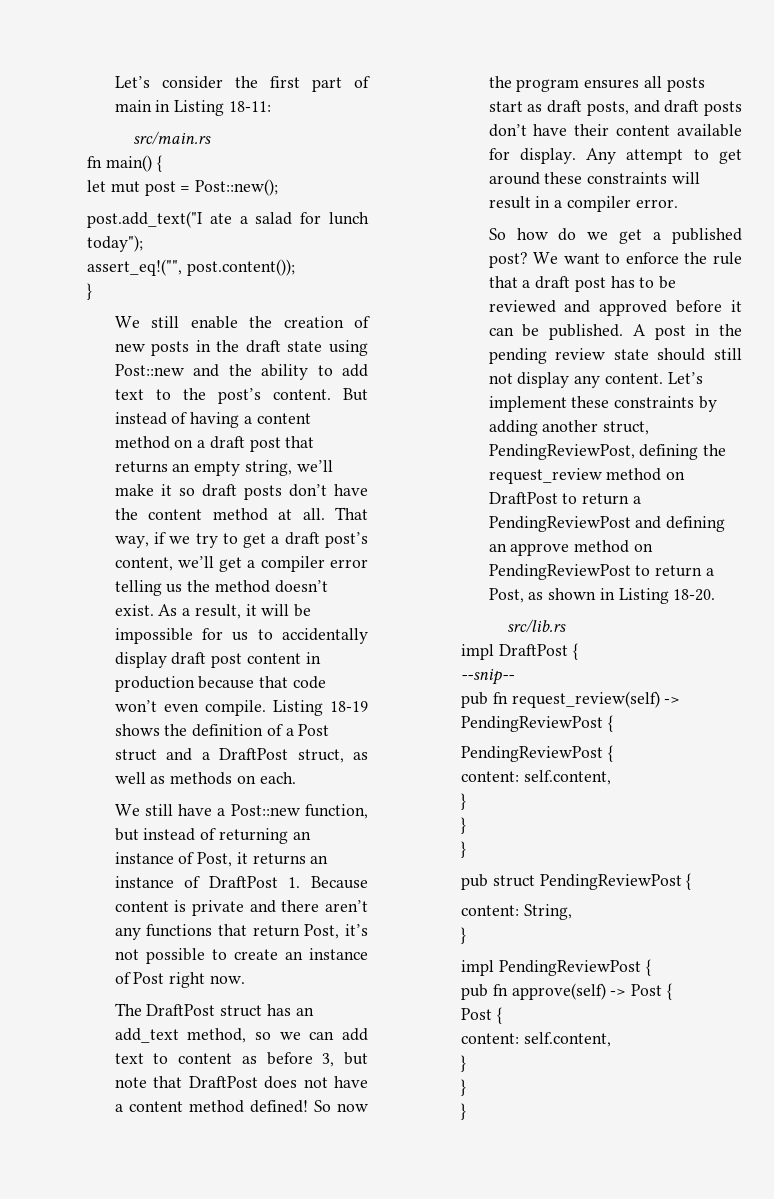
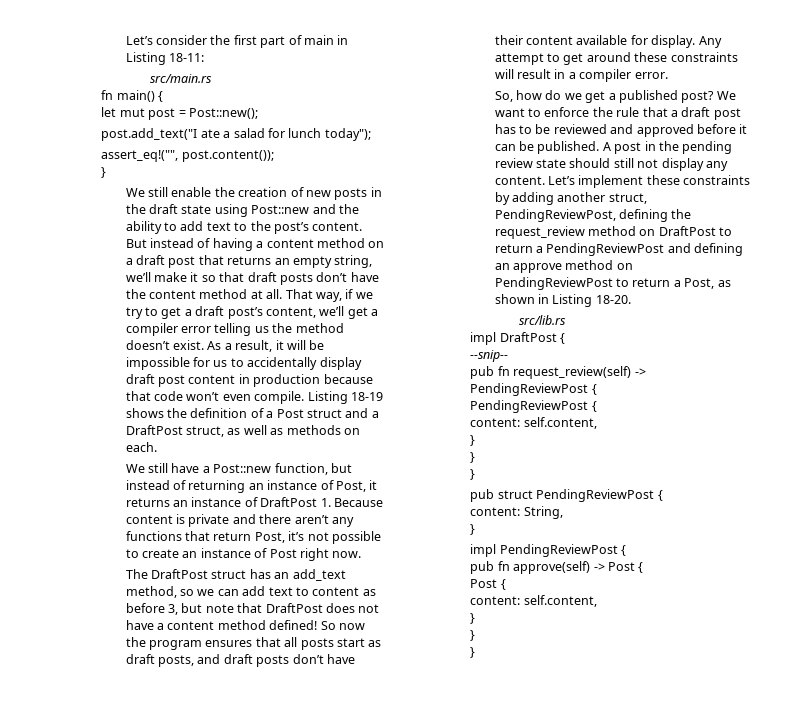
(195, 492) none -> [219,272,245,282] that
(640, 84) none -> [255,637,281,647] that
[488,228,506,240] So -> [494,91,513,102] So,

